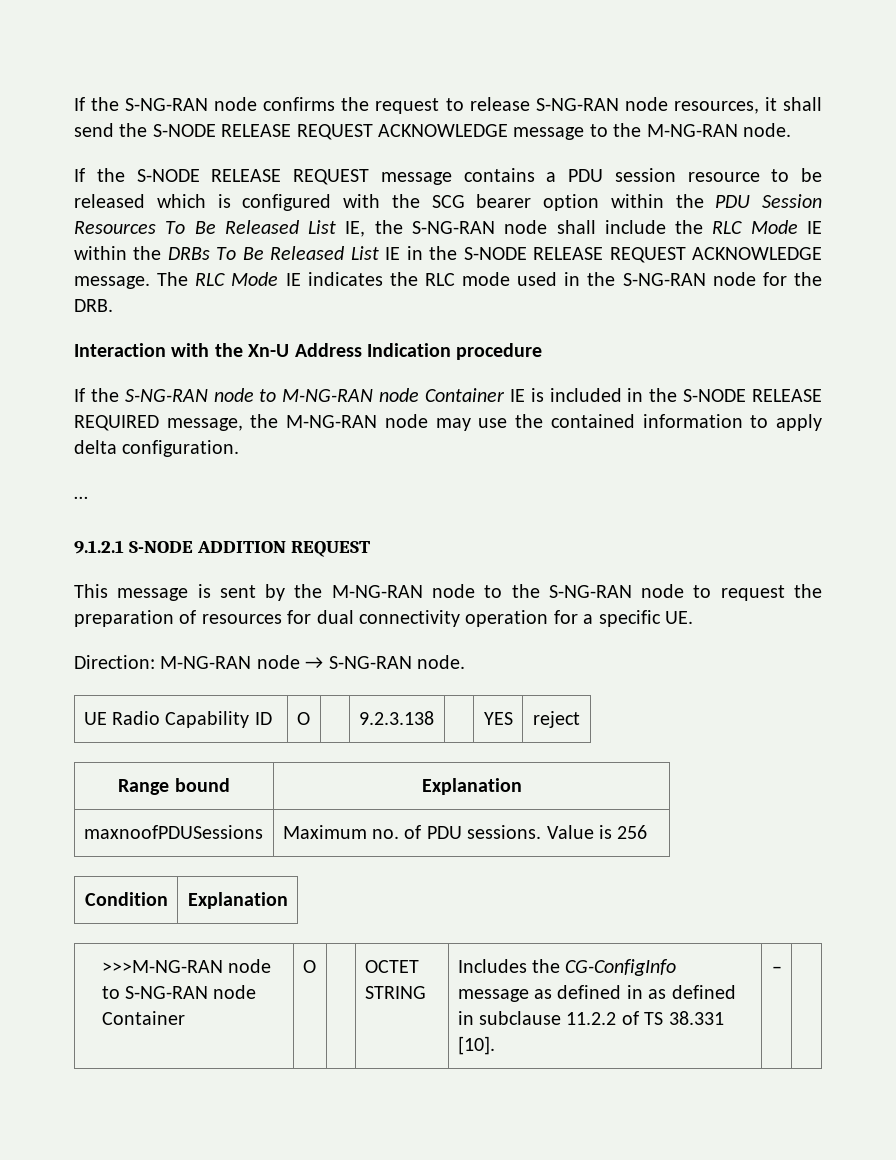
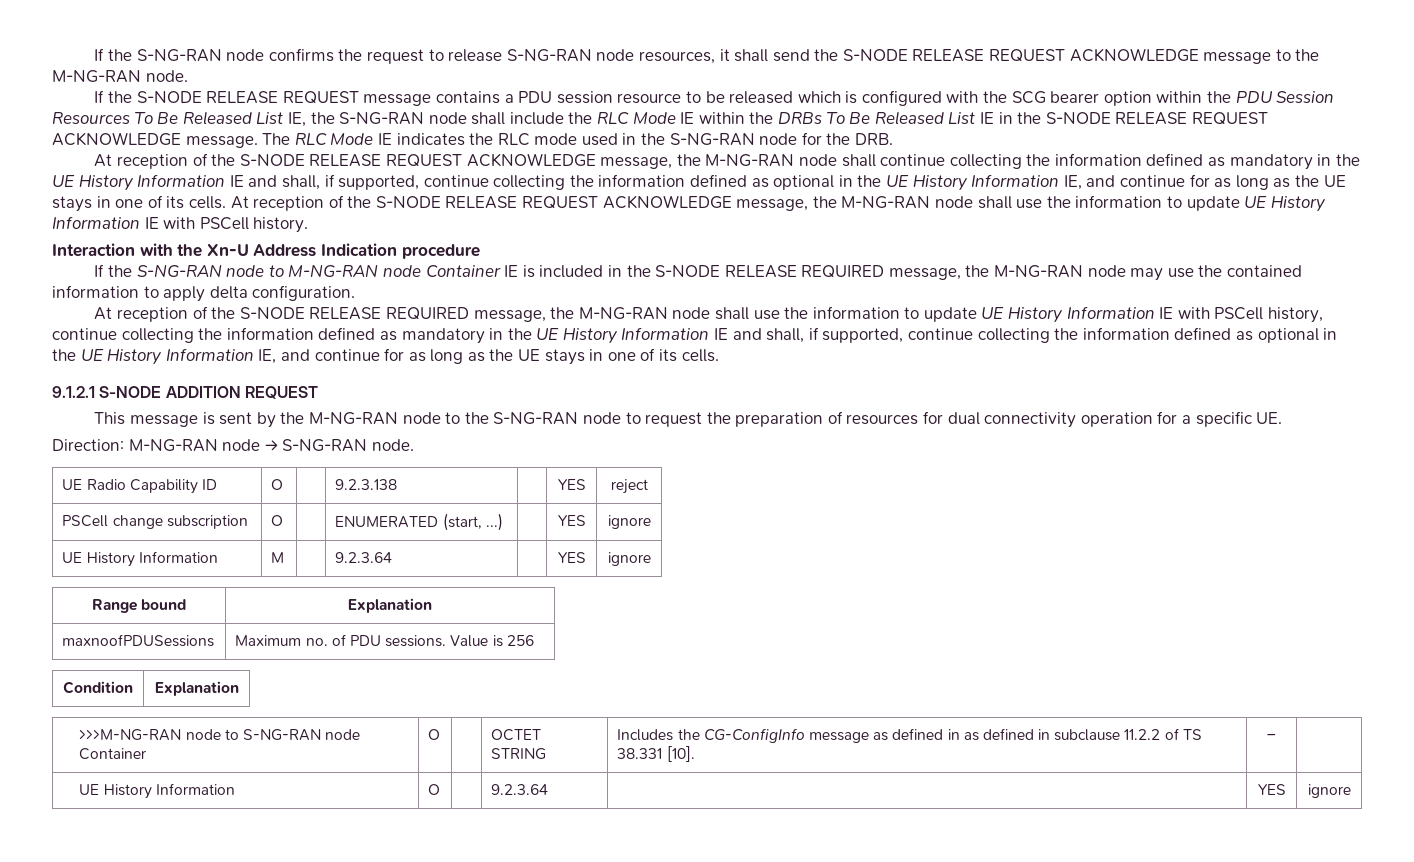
(113, 305) none -> [94,153,1360,170] [52,174,1346,191] [52,195,1326,212] [52,216,309,233] // At reception of the S-NODE RELEASE REQUEST ACKNOWLEDGE message, the M-NG-RAN node shall continue collecting the information defined as mandatory in the UE History Information IE and shall, if supported, continue collecting the information defined as optional in the UE History Information IE, and continue for as long as the UE stays in one of its cells. At reception of the S-NODE RELEASE REQUEST ACKNOWLEDGE message, the M-NG-RAN node shall use the information to update UE History Information IE with PSCell history.
[74,496,88,499] … -> [94,306,1323,323] [52,327,1338,344] [52,348,719,365] At reception of the S-NODE RELEASE REQUIRED message, the M-NG-RAN node shall use the information to update UE History Information IE with PSCell history, continue collecting the information defined as mandatory in the UE History Information IE and shall, if supported, continue collecting the information defined as optional in the UE History Information IE, and continue for as long as the UE stays in one of its cells.
(580, 719) none -> [62,515,248,529] [271,515,284,526] [335,513,503,531] [557,515,586,526] [607,515,651,529] [62,551,218,567] [271,552,285,563] [335,552,393,563] [557,552,586,563] [607,552,651,566] // PSCell change subscription | O | | ENUMERATED (start, ...) | | YES | ignore // UE History Information | M | | 9.2.3.64 | | YES | ignore
(782, 969) none -> [79,783,235,799] [428,784,441,795] [491,784,549,795] [1257,784,1286,795] [1307,784,1351,798] // UE History Information | O | | 9.2.3.64 | | YES | ignore

